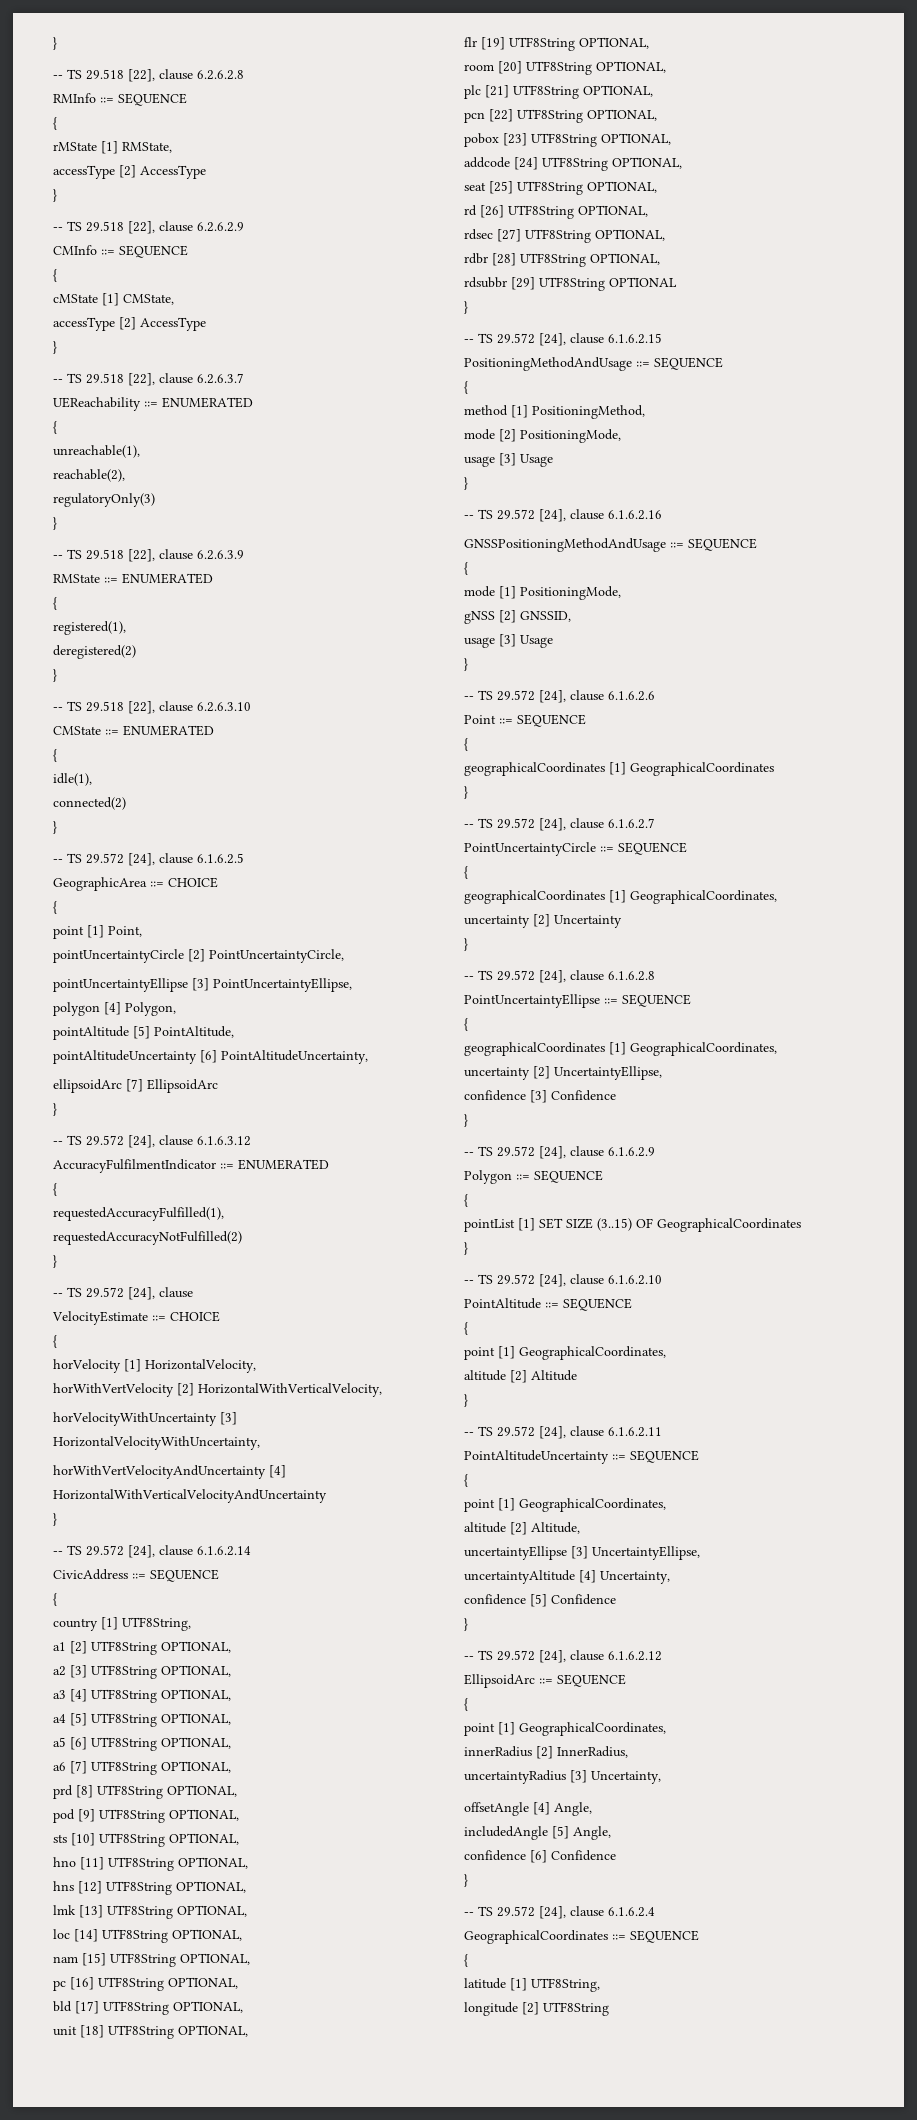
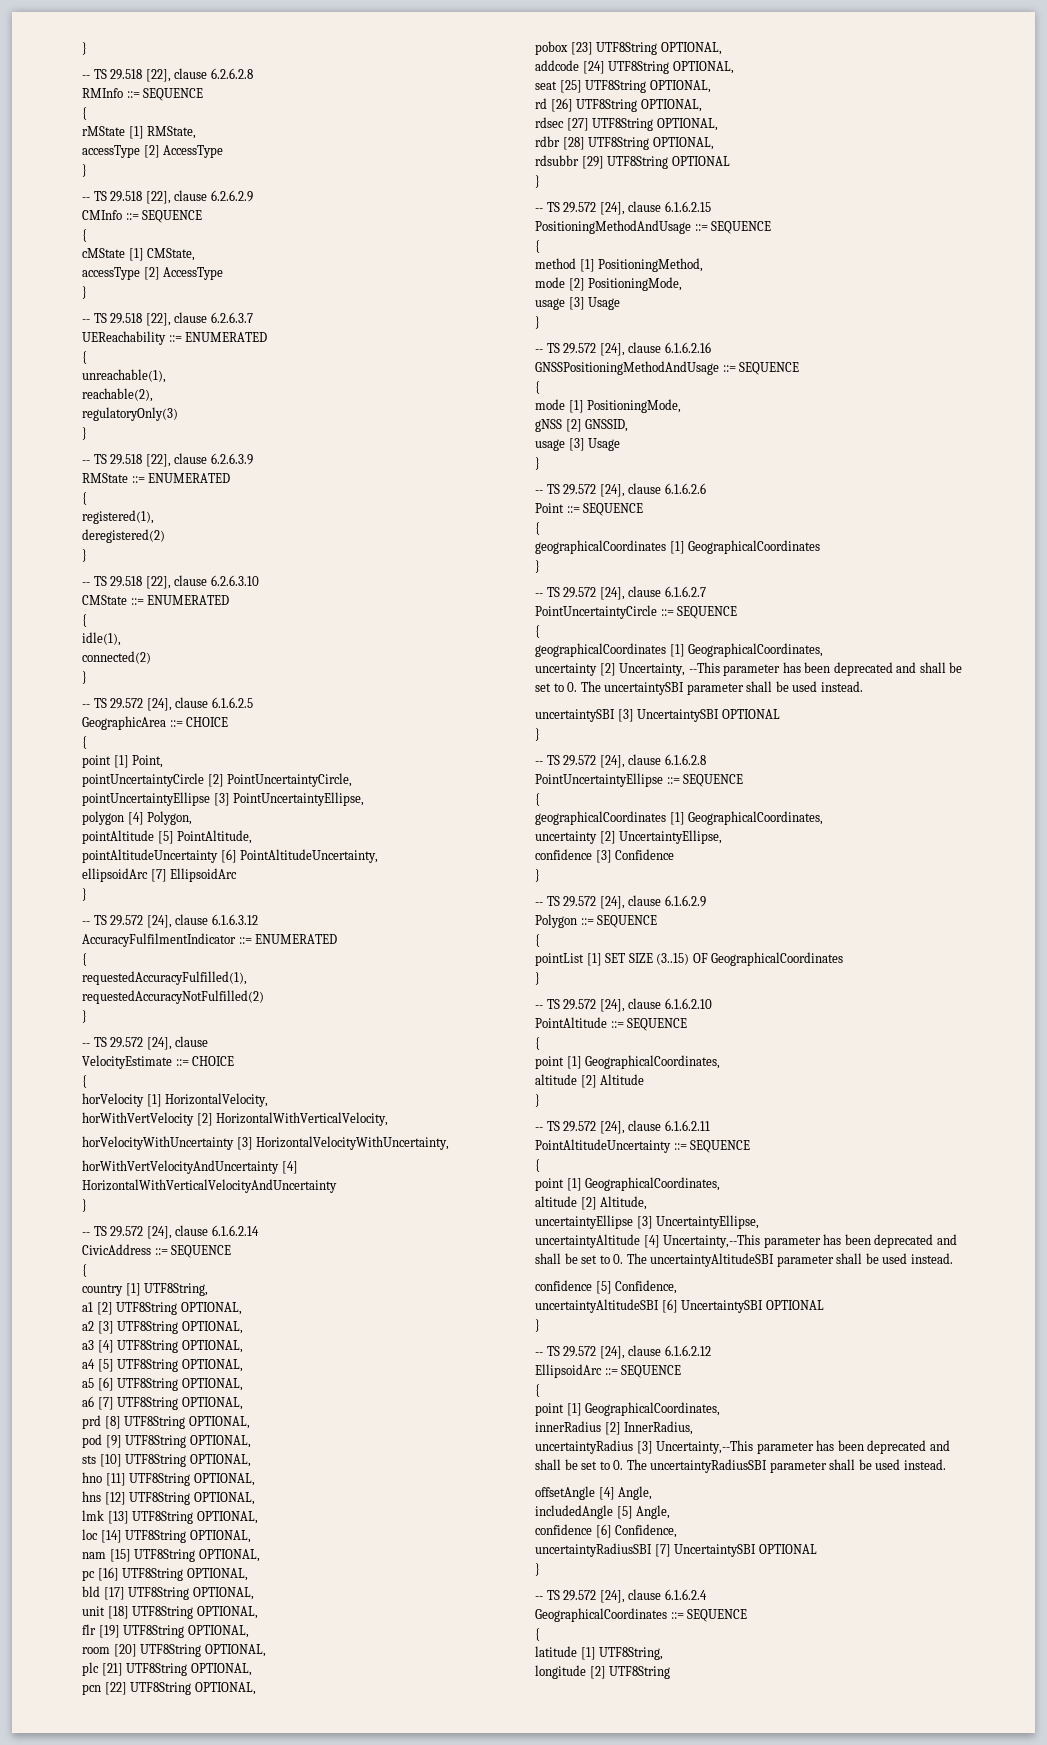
[554,915,622,928] Uncertainty -> [619,662,963,676] [535,681,863,695] [535,709,780,722] Uncertainty, --This parameter has been deprecated and shall be set to 0. The uncertaintySBI parameter shall be used instead. // uncertaintySBI [3] UncertaintySBI OPTIONAL
[600,1571,670,1584] [464,1594,616,1607] Uncertainty, // confidence [5] Confidence -> [663,1234,957,1248] [535,1253,953,1267] [535,1280,678,1294] [535,1299,824,1313] Uncertainty,--This parameter has been deprecated and shall be set to 0. The uncertaintyAltitudeSBI parameter shall be used instead. // confidence [5] Confidence, // uncertaintyAltitudeSBI [6] UncertaintySBI OPTIONAL
[591,1771,661,1784] Uncertainty, -> [656,1440,950,1454] [535,1459,946,1473] Uncertainty,--This parameter has been deprecated and shall be set to 0. The uncertaintyRadiusSBI parameter shall be used instead.
[551,1850,616,1861] Confidence -> [615,1524,678,1538] [535,1543,817,1557] Confidence, // uncertaintyRadiusSBI [7] UncertaintySBI OPTIONAL

